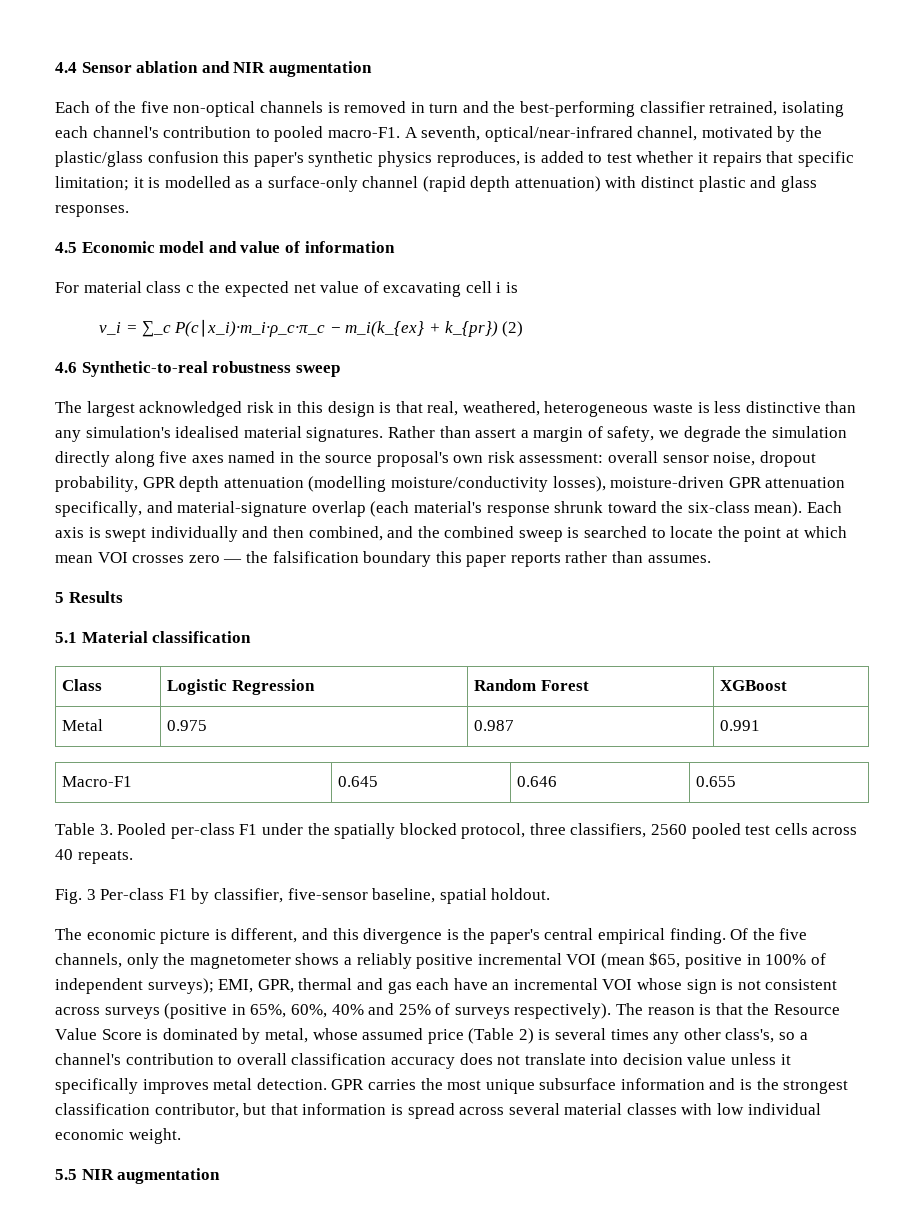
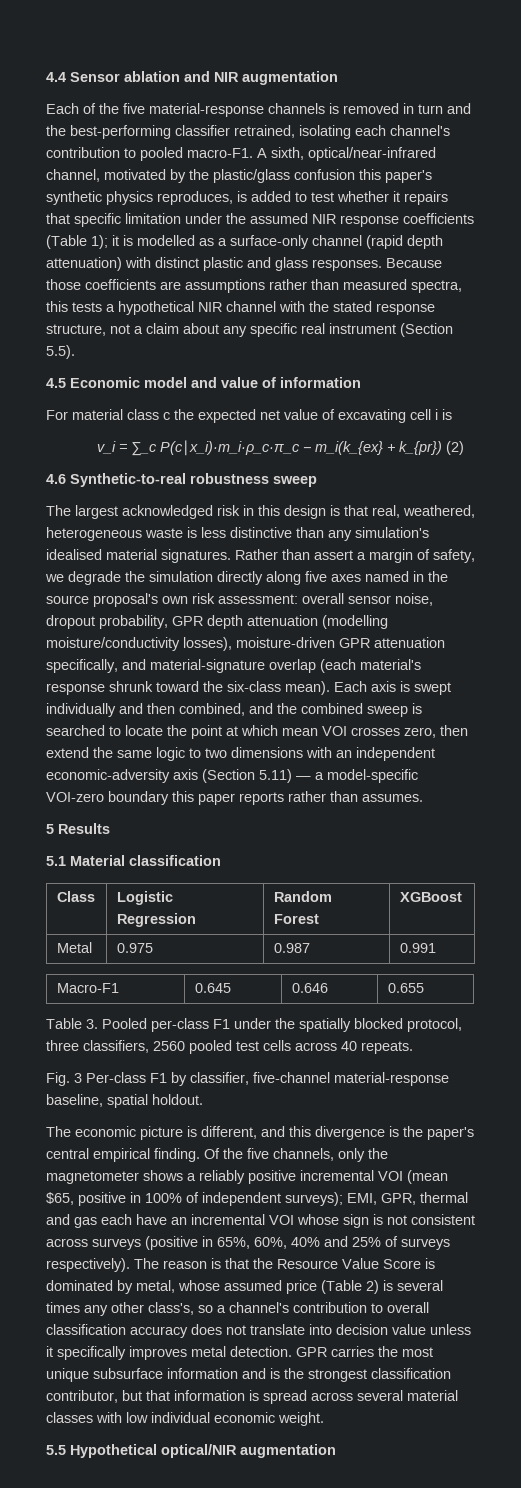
[173,101,256,117] non-optical -> [149,103,264,117] material-response
[421,126,481,141] seventh, -> [271,147,304,160] sixth,
[55,176,129,191] limitation; -> [125,213,474,227] [46,235,108,249] limitation under the assumed NIR response coefficients (Table 1);
(129, 211) none -> [386,258,442,268] [46,279,462,293] [46,301,435,315] [46,323,453,337] [46,345,75,359] Because those coefficients are assumptions rather than measured spectra, this tests a hypothetical NIR channel with the stated response structure, not a claim about any specific real instrument (Section 5.5).
[188,551,359,563] zero — the falsification -> [404,725,468,738] [46,747,435,761] [46,769,418,783] [46,792,104,802] zero, then extend the same logic to two dimensions with an independent economic-adversity axis (Section 5.11) — a model-specific VOI-zero
[287,888,368,900] five-sensor -> [253,1072,449,1086] five-channel material-response
[81,1169,114,1180] NIR -> [70,1444,237,1458] Hypothetical optical/NIR

